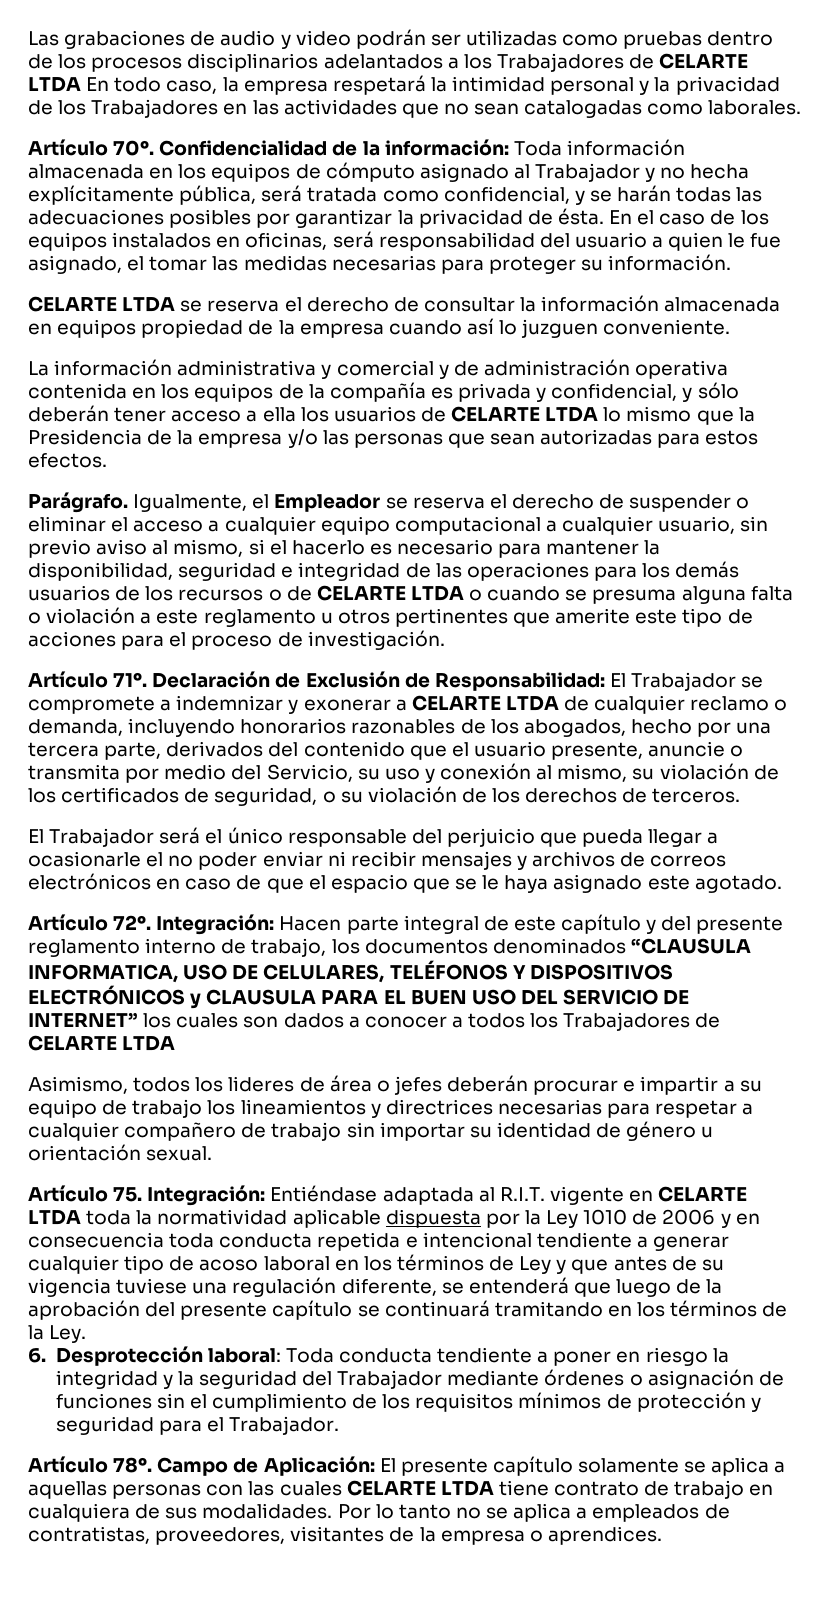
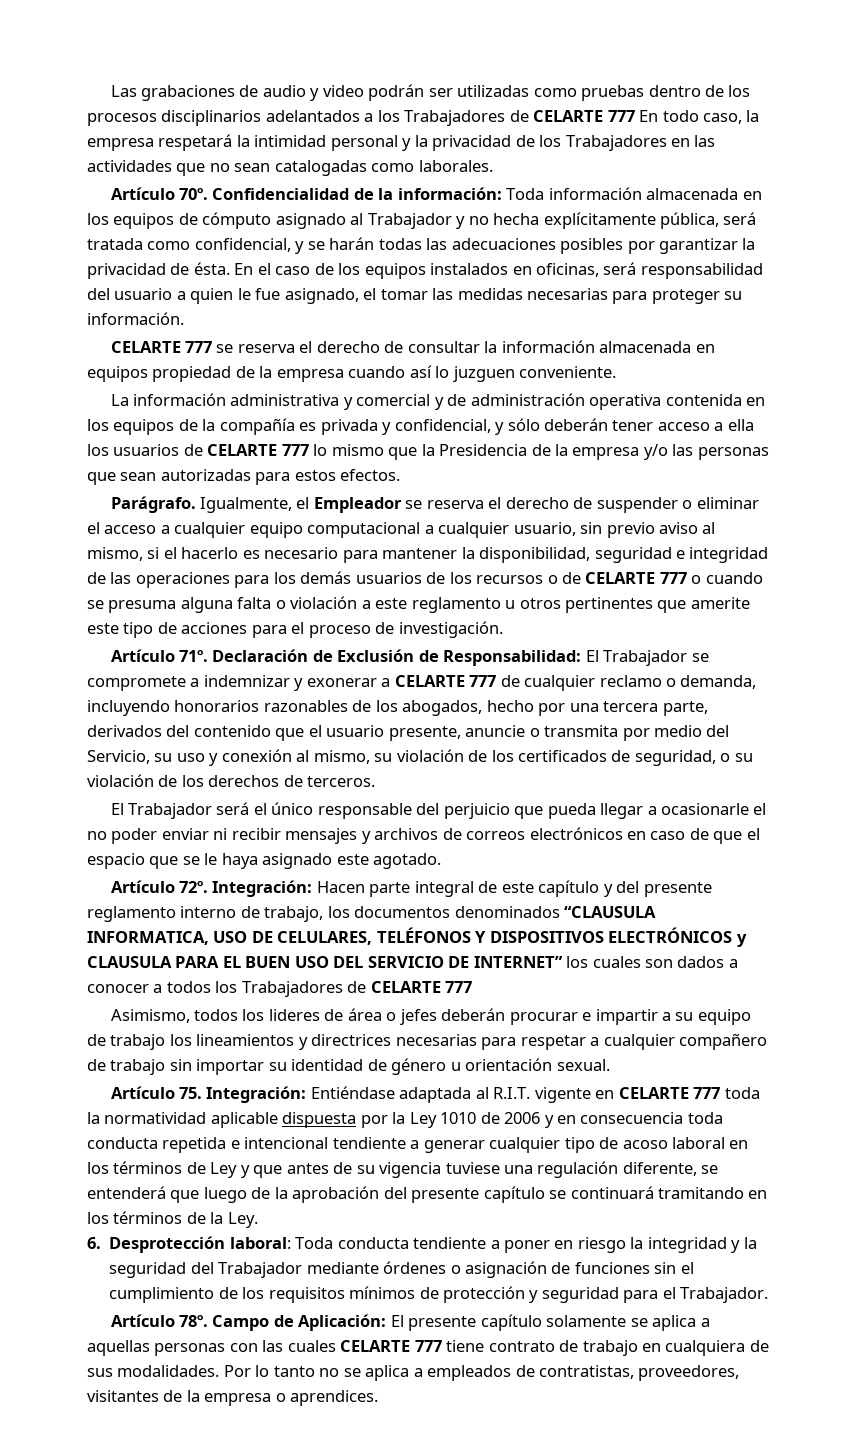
[28,77,81,92] LTDA -> [607,110,635,122] 777
[122,297,176,312] LTDA -> [185,341,213,353] 777
[545,407,599,422] LTDA -> [281,444,309,456] 777
[410,586,464,601] LTDA -> [659,572,687,584] 777
[505,696,559,711] LTDA -> [469,675,497,687] 777
[122,1036,176,1051] LTDA -> [445,981,473,993] 777
[28,1210,81,1225] LTDA -> [693,1087,721,1099] 777
[440,1481,494,1496] LTDA -> [414,1340,442,1352] 777

